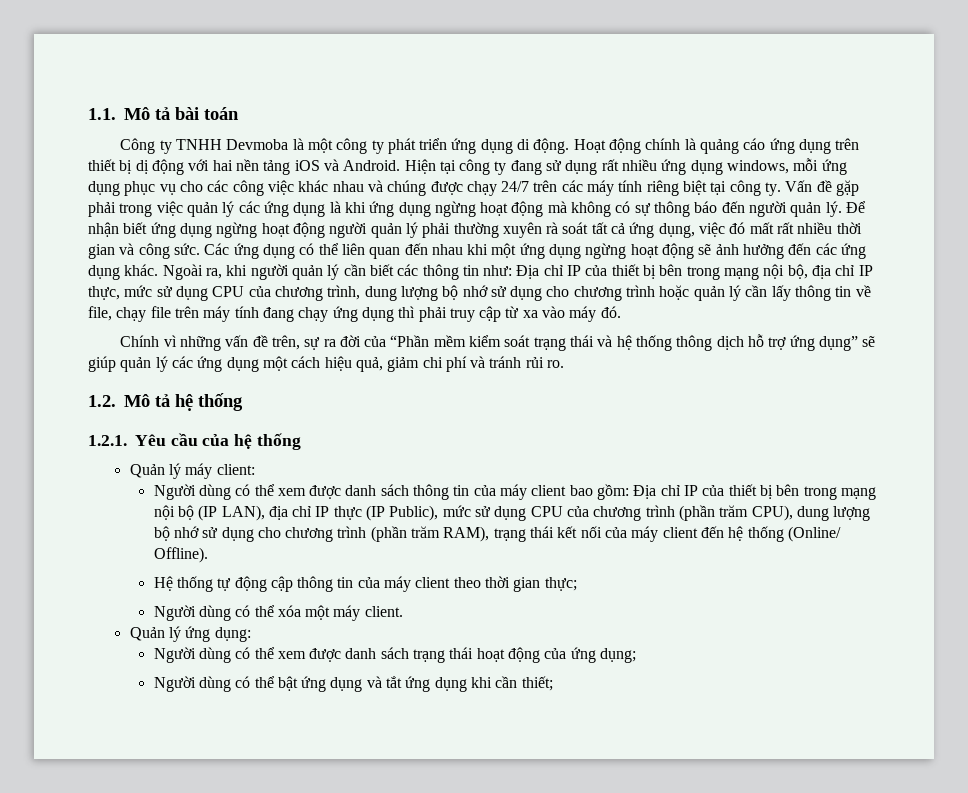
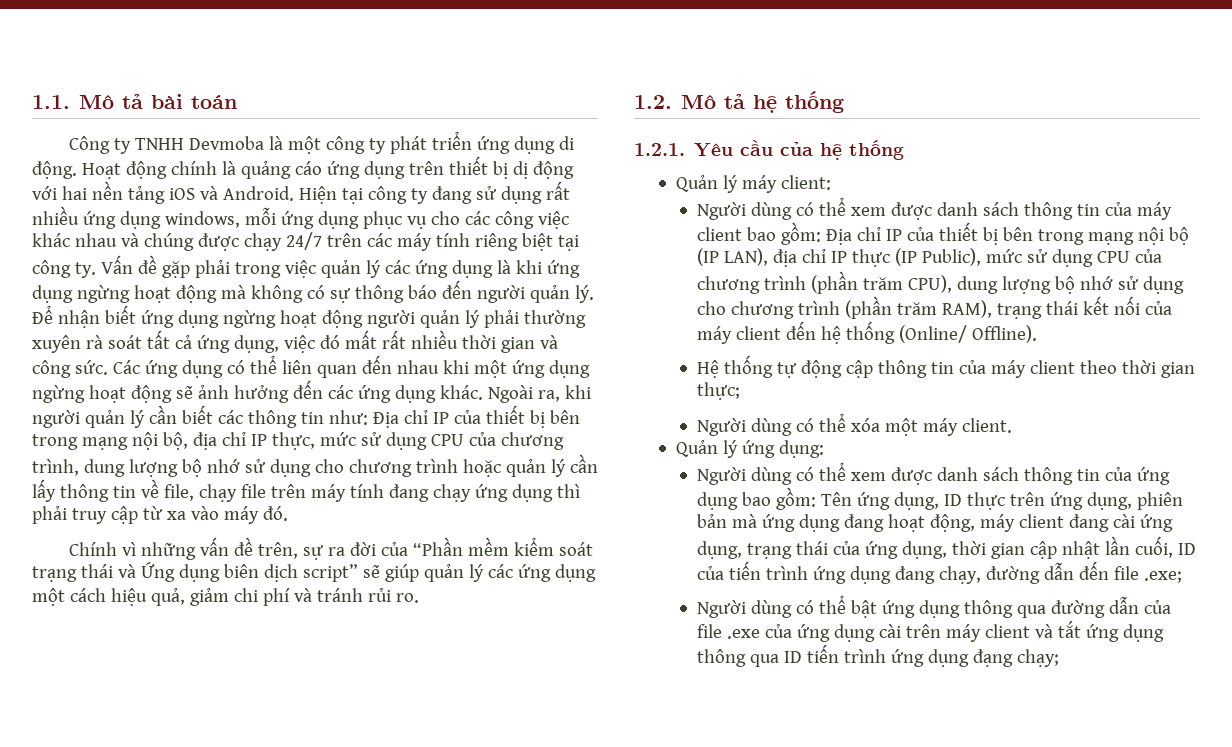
[616,334,858,351] hệ thống thông dịch hỗ trợ ứng dụng” -> [140,562,358,582] Ứng dụng biên dịch script”
[413,647,637,663] trạng thái hoạt động của ứng dụng; -> [1024,467,1171,485] [697,487,1184,510] [697,514,1174,532] [697,536,1197,559] [697,561,1183,584] thông tin của ứng dụng bao gồm: Tên ứng dụng, ID thực trên ứng dụng, phiên bản mà ứng dụng đang hoạt động, máy client đang cài ứng dụng, trạng thái của ứng dụng, thời gian cập nhật lần cuối, ID của tiến trình ứng dụng đang chạy, đường dẫn đến file .exe;
[366,676,553,692] và tắt ứng dụng khi cần thiết; -> [964,596,1172,618] [697,620,1165,642] [697,644,1060,667] thông qua đường dẫn của file .exe của ứng dụng cài trên máy client và tắt ứng dụng thông qua ID tiến trình ứng dụng đạng chạy;

